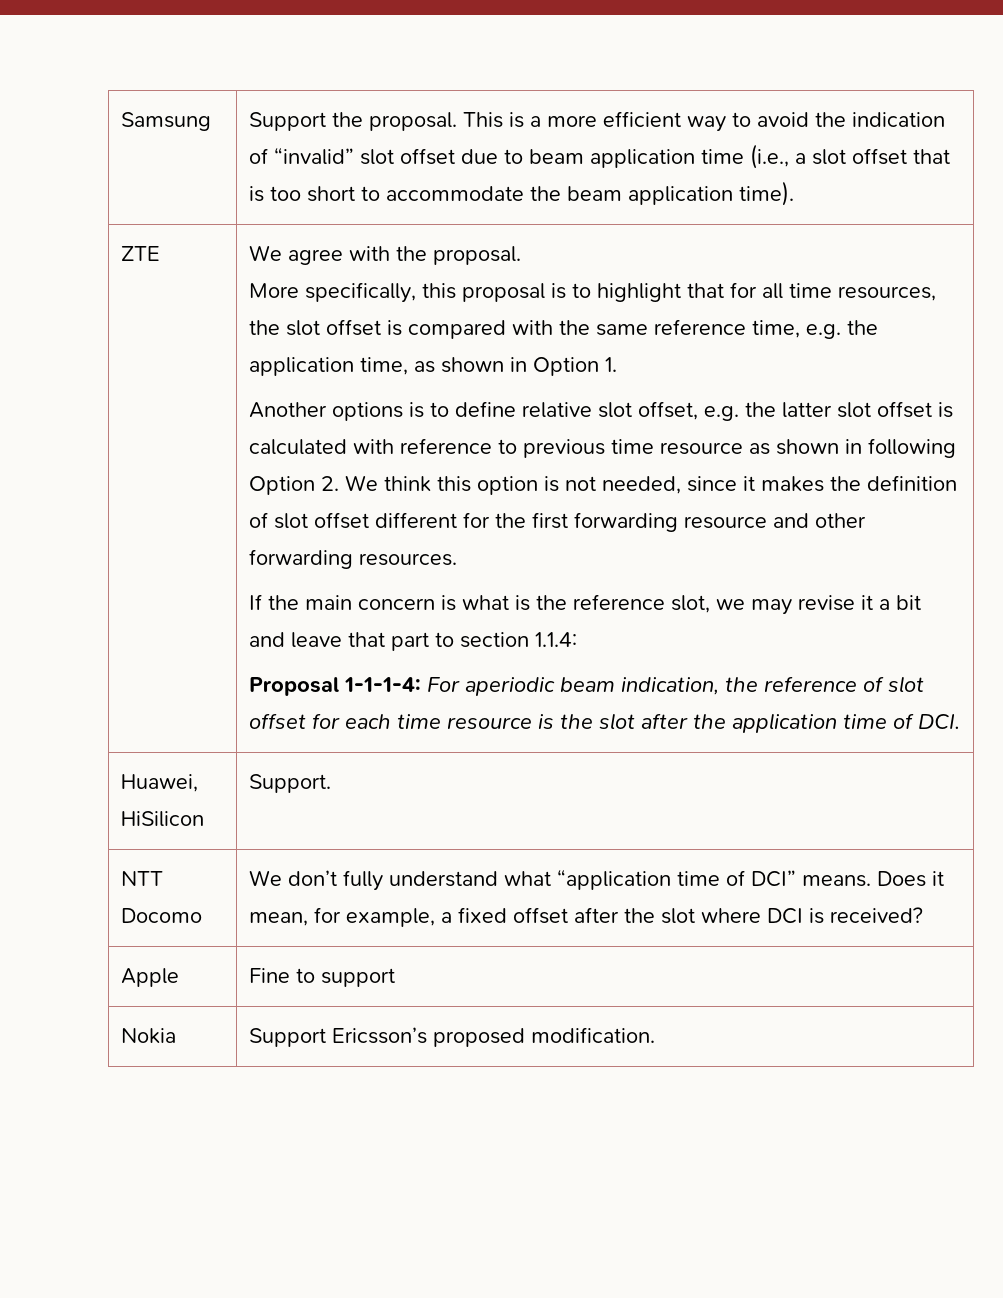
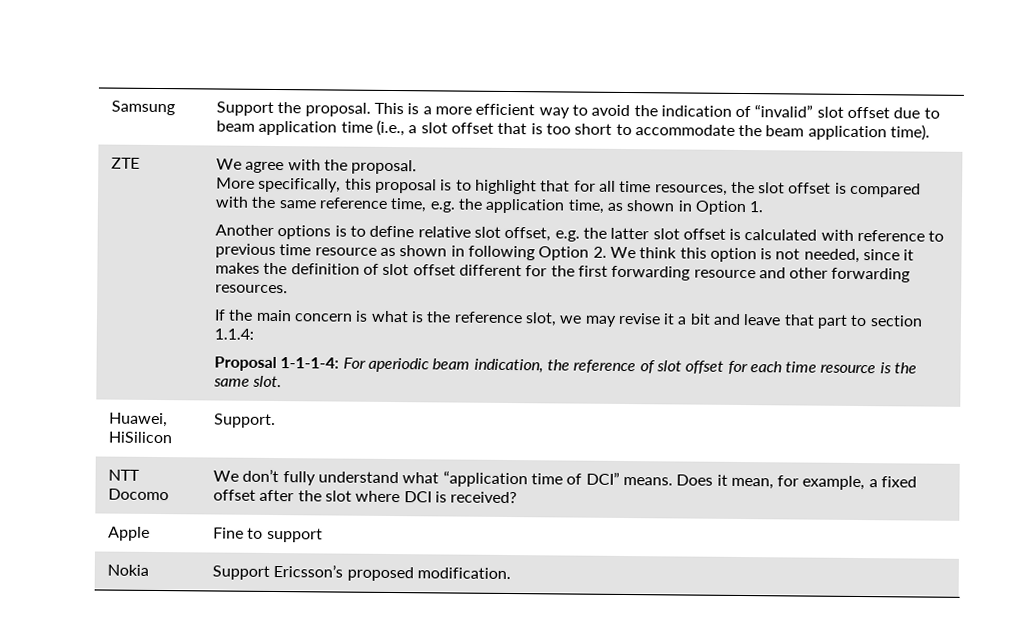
[599,713,961,733] slot after the application time of DCI. -> [213,375,283,388] same slot.

